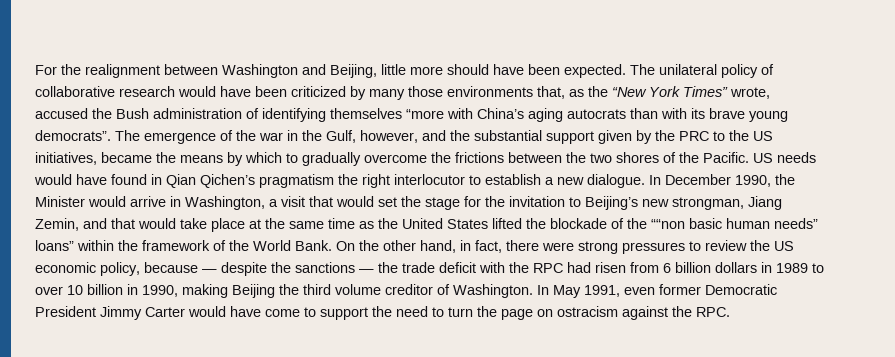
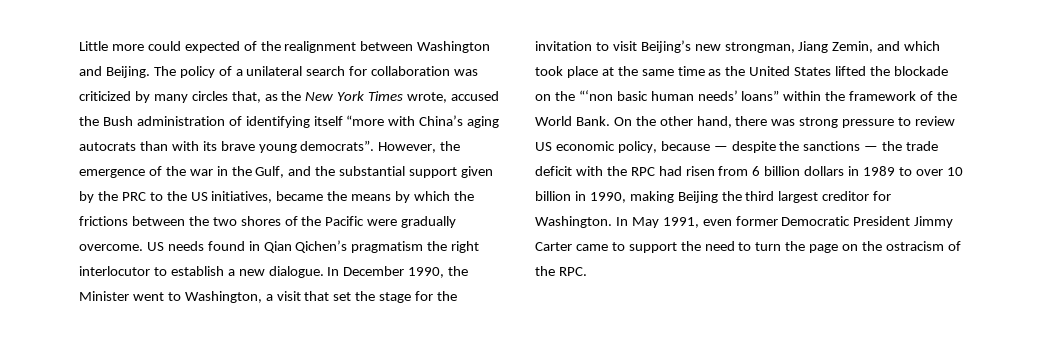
[35,65,57,75] For -> [79,41,257,53] Little more could expected of
[330,64,774,78] [35,86,287,97] Beijing, little more should have been expected. The unilateral policy of collaborative research would have been -> [105,66,479,78] Beijing. The policy of a unilateral search for collaboration was
[408,86,533,97] those environments -> [191,91,228,101] circles
[612,86,728,97] “New York Times” -> [305,91,404,101] New York Times
[330,108,402,119] themselves -> [313,116,343,126] itself
[115,130,140,141] The -> [378,141,461,153] However, the
[360,130,418,143] however, -> (285, 172) none
[286,152,427,166] to gradually overcome -> (451, 196) none
[703,152,816,163] [34,174,107,185] Pacific. US needs would have -> [325,216,457,228] [79,241,204,251] Pacific were gradually overcome. US needs
[88,196,181,207] would arrive in -> [132,292,181,301] went to
[336,196,374,207] would -> (330, 296) none
(581, 202) none -> [612,41,637,51] visit
[111,218,207,229] that would take -> [904,41,941,51] [535,66,563,76] which took
[611,218,685,229] of the ““non -> [535,90,613,101] on the “‘non
[774,218,818,229] needs” -> [697,90,738,101] needs’
[460,240,685,254] in fact, there were strong pressures -> [735,116,895,128] there was strong pressure
[750,240,770,251] the -> (956, 121) none
[335,284,450,295] volume creditor of -> [778,191,892,203] largest creditor for
[188,306,300,317] would have come -> [575,244,608,251] came
[557,306,668,320] ostracism against -> [862,241,961,251] the ostracism of

